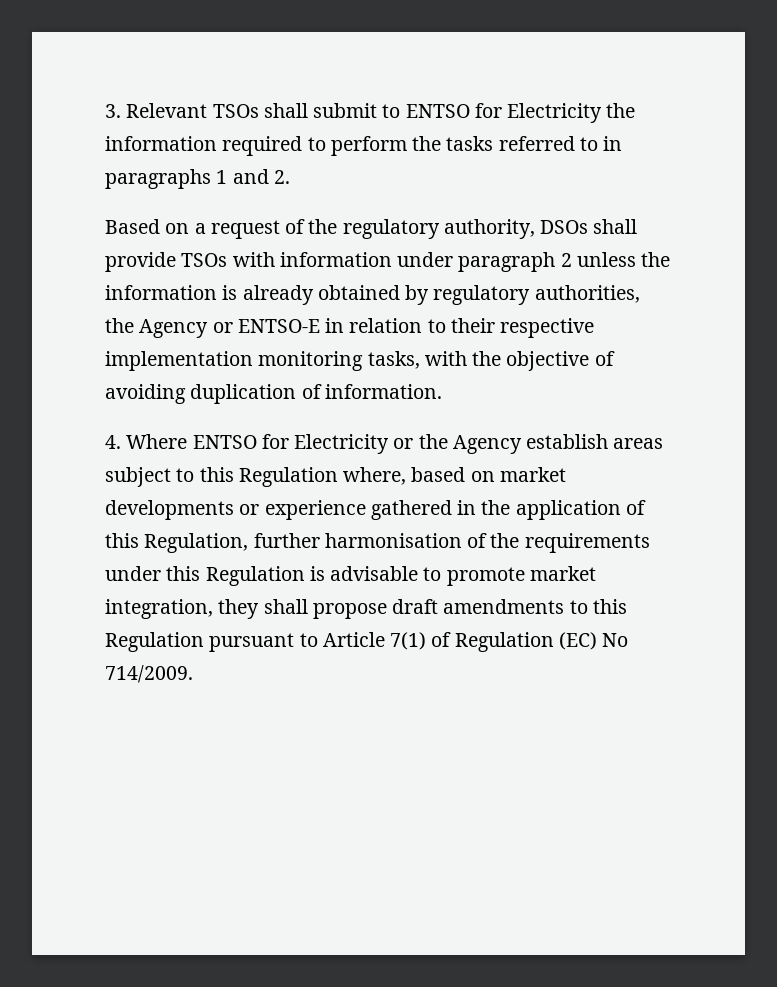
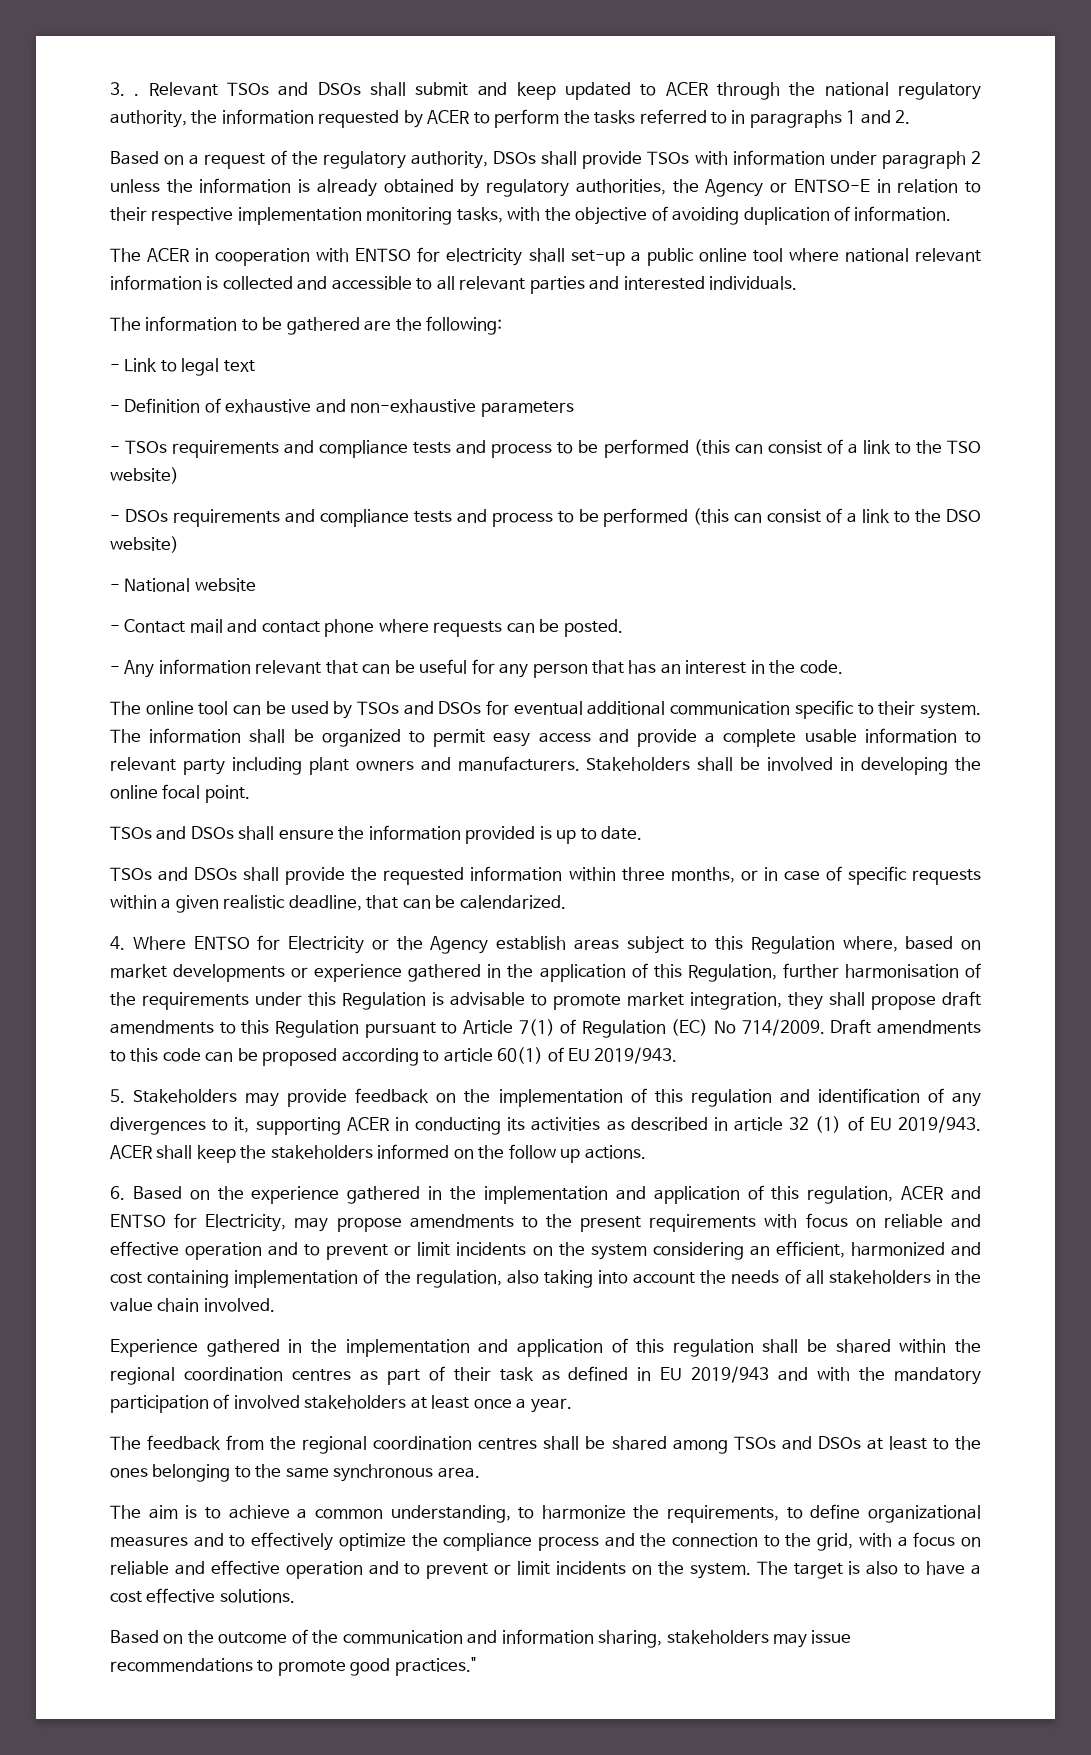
(121, 111) none -> [134,94,140,96] .
[263,103,636,123] [105,136,303,156] shall submit to ENTSO for Electricity the information required -> [278,82,981,100] [110,109,471,128] and DSOs shall submit and keep updated to ACER through the national regulatory authority, the information requested by ACER
(442, 391) none -> [110,247,982,266] [110,275,797,294] [110,316,503,335] [110,358,255,376] [110,398,574,417] [110,439,981,458] [110,467,179,484] [110,508,982,527] [110,536,179,553] [110,578,256,592] [110,619,623,637] [110,659,843,678] [110,700,981,719] [110,728,982,747] [110,756,982,775] [110,784,250,803] [110,825,642,844] [110,866,981,885] [110,895,566,913] // The ACER in cooperation with ENTSO for electricity shall set-up a public online tool where national relevant information is collected and accessible to all relevant parties and interested individuals. // The information to be gathered are the following: // - Link to legal text // - Definition of exhaustive and non-exhaustive parameters // - TSOs requirements and compliance tests and process to be performed (this can consist of a link to the TSO website) // - DSOs requirements and compliance tests and process to be performed (this can consist of a link to the DSO website) // - National website // - Contact mail and contact phone where requests can be posted. // - Any information relevant that can be useful for any person that has an interest in the code. // The online tool can be used by TSOs and DSOs for eventual additional communication specific to their system. The information shall be organized to permit easy access and provide a complete usable information to relevant party including plant owners and manufacturers. Stakeholders shall be involved in developing the online focal point. // TSOs and DSOs shall ensure the information provided is up to date. // TSOs and DSOs shall provide the requested information within three months, or in case of specific requests within a given realistic deadline, that can be calendarized.
(193, 674) none -> [830,1019,981,1034] [110,1047,678,1066] [110,1088,982,1107] [110,1116,981,1135] [110,1144,646,1163] [110,1185,982,1204] [110,1213,982,1232] [110,1241,982,1260] [110,1269,981,1288] [110,1298,275,1312] [110,1338,981,1357] [110,1366,982,1385] [110,1394,572,1413] [110,1435,981,1454] [110,1464,480,1482] [110,1504,982,1523] [110,1532,981,1551] [110,1560,982,1579] [110,1588,295,1603] [110,1629,852,1648] [110,1657,476,1676] Draft amendments to this code can be proposed according to article 60(1) of EU 2019/943. // 5. Stakeholders may provide feedback on the implementation of this regulation and identification of any divergences to it, supporting ACER in conducting its activities as described in article 32 (1) of EU 2019/943. ACER shall keep the stakeholders informed on the follow up actions. // 6. Based on the experience gathered in the implementation and application of this regulation, ACER and ENTSO for Electricity, may propose amendments to the present requirements with focus on reliable and effective operation and to prevent or limit incidents on the system considering an efficient, harmonized and cost containing implementation of the regulation, also taking into account the needs of all stakeholders in the value chain involved. // Experience gathered in the implementation and application of this regulation shall be shared within the regional coordination centres as part of their task as defined in EU 2019/943 and with the mandatory participation of involved stakeholders at least once a year. // The feedback from the regional coordination centres shall be shared among TSOs and DSOs at least to the ones belonging to the same synchronous area. // The aim is to achieve a common understanding, to harmonize the requirements, to define organizational measures and to effectively optimize the compliance process and the connection to the grid, with a focus on reliable and effective operation and to prevent or limit incidents on the system. The target is also to have a cost effective solutions. // Based on the outcome of the communication and information sharing, stakeholders may issue recommendations to promote good practices."

